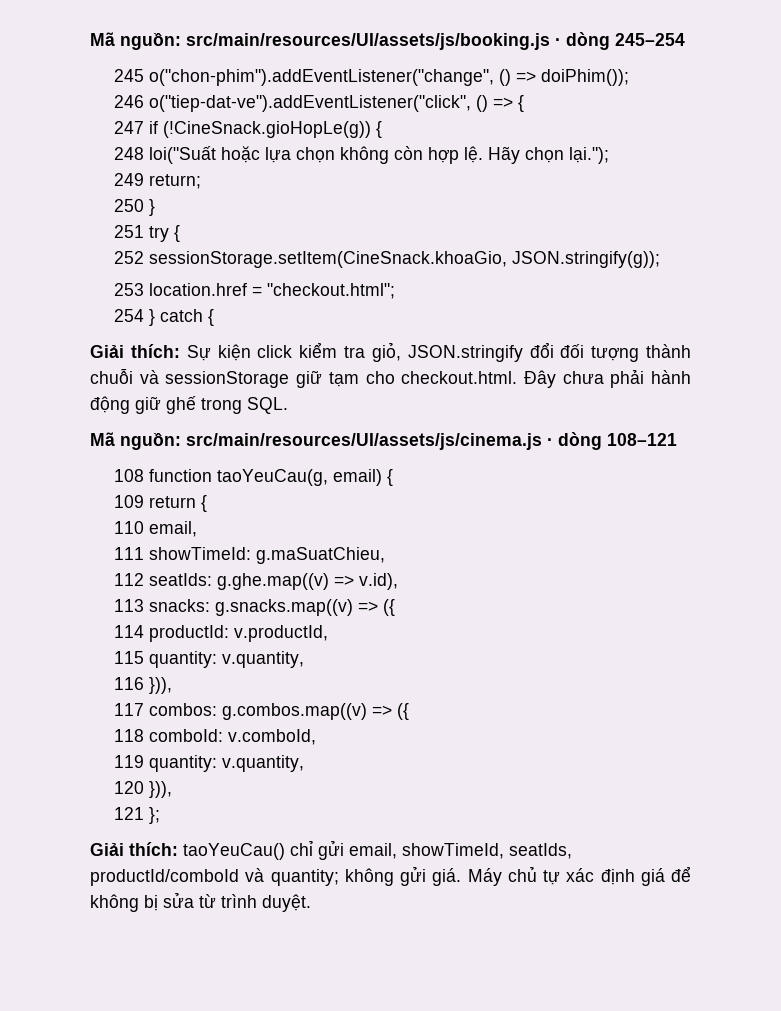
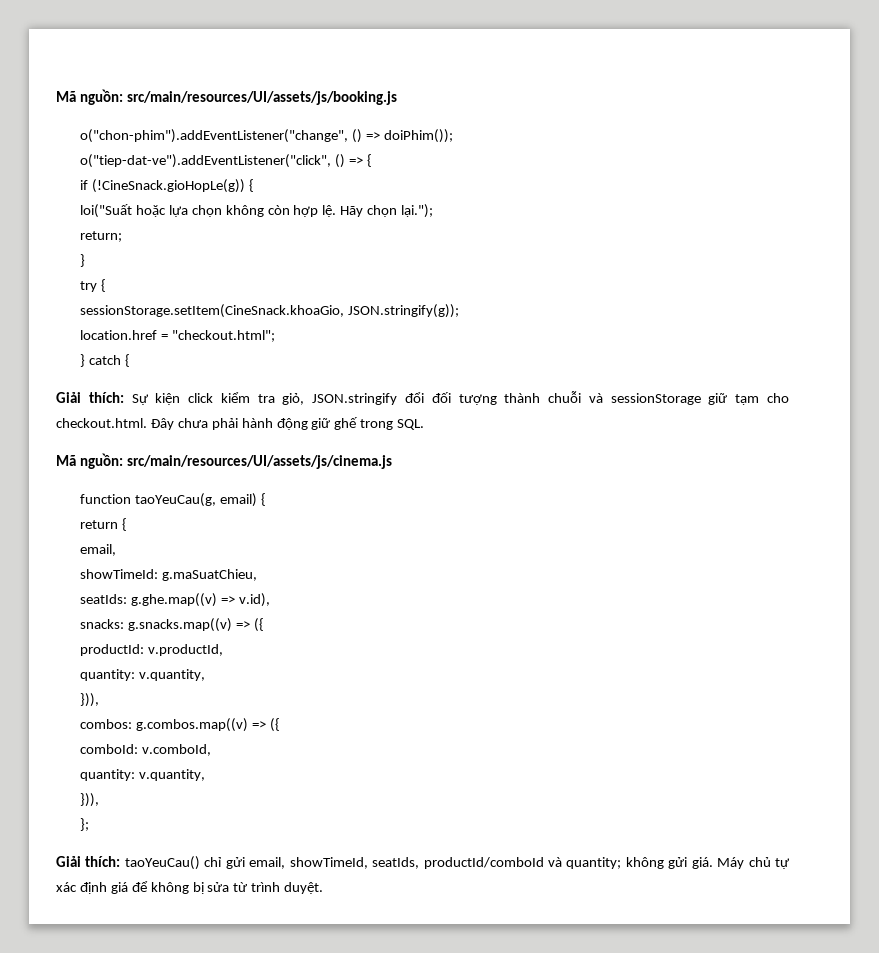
[555,32,685,50] [113,69,144,82] · dòng 245–254 // 245 -> (397, 98) //
[113,95,144,108] 246 -> (453, 136) none
[113,121,144,134] 247 -> (372, 160) none
[113,147,144,160] 248 -> (254, 185) none
[113,173,144,186] 249 -> (434, 211) none
[113,199,144,212] 250 -> (122, 236) none
[113,225,144,238] 251 -> (85, 260) none
[113,251,144,264] 252 -> (106, 285) none
[113,283,144,296] 253 -> (459, 311) none
[113,309,144,322] 254 -> (275, 336) none
[547,432,677,450] [113,469,144,482] · dòng 108–121 // 108 -> (392, 462) //
[113,495,144,508] 109 -> (266, 499) none
[113,521,144,534] 110 -> (127, 524) none
[113,547,144,560] 111 -> (116, 550) none
[113,573,144,586] 112 -> (257, 575) none
[113,599,144,612] 113 -> (270, 600) none
[113,625,144,638] 114 -> (264, 625) none
[113,651,304,668] [113,677,172,694] [113,703,144,716] 115 quantity: v.quantity, // 116 })), // 117 -> [79,669,205,681] [79,693,99,707] quantity: v.quantity, // })), //
[113,729,144,742] 118 -> (280, 725) none
[113,755,304,772] [113,781,172,798] [113,807,144,820] 119 quantity: v.quantity, // 120 })), // 121 -> [79,769,205,781] [79,793,99,807] quantity: v.quantity, // })), //

